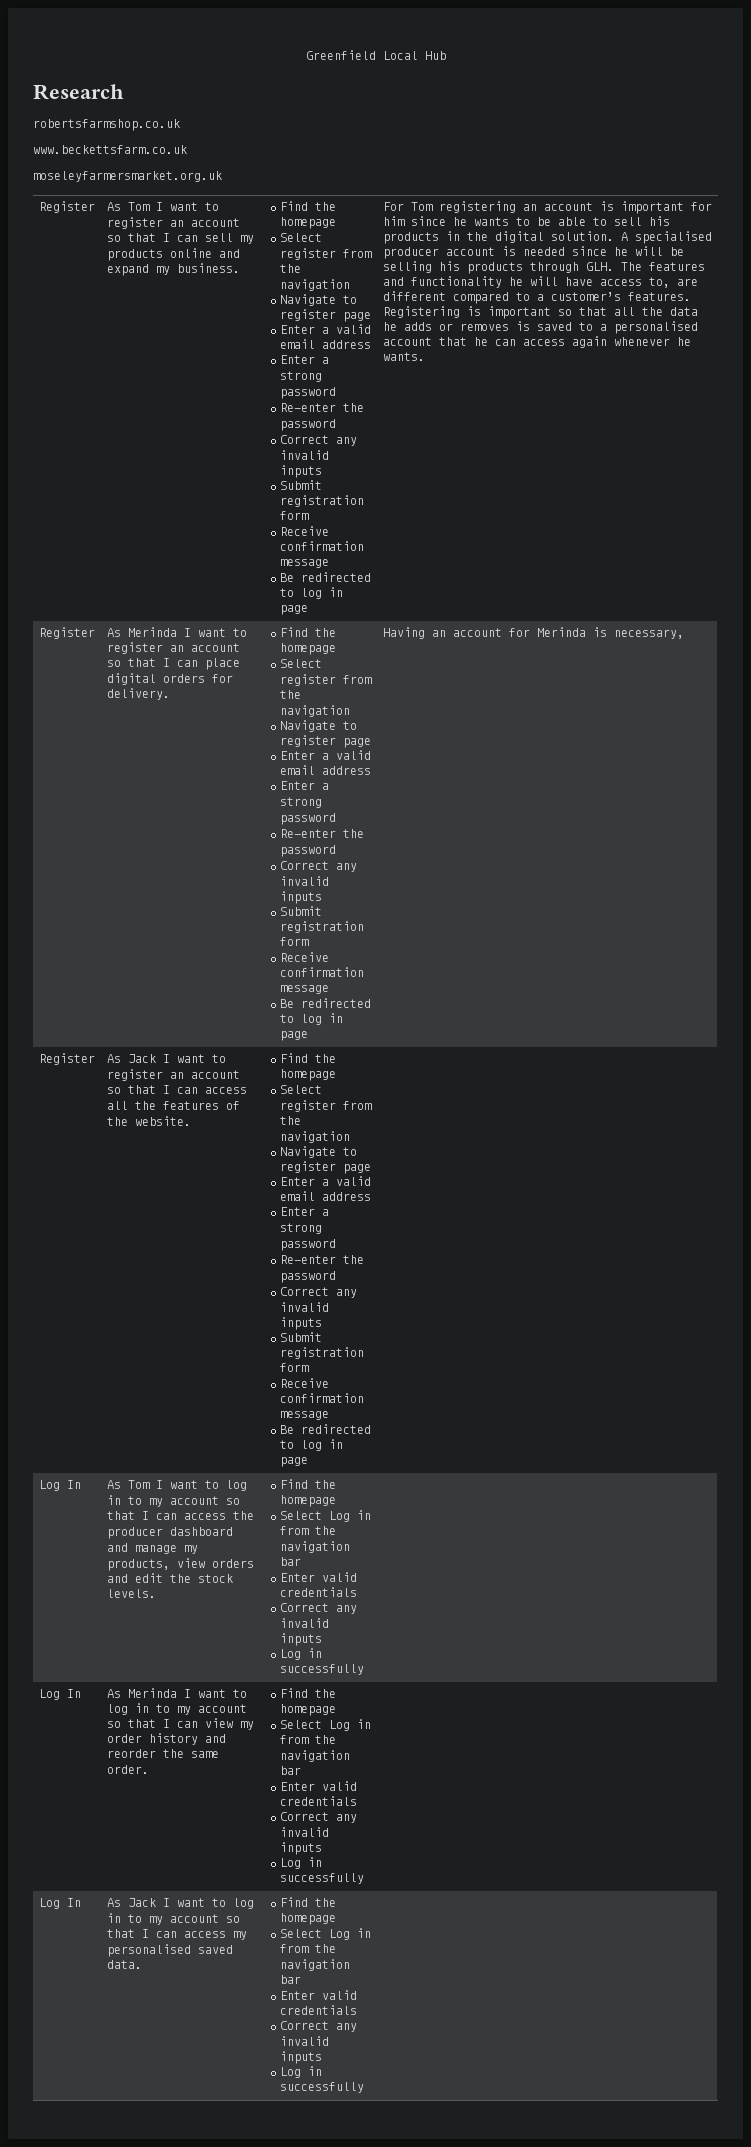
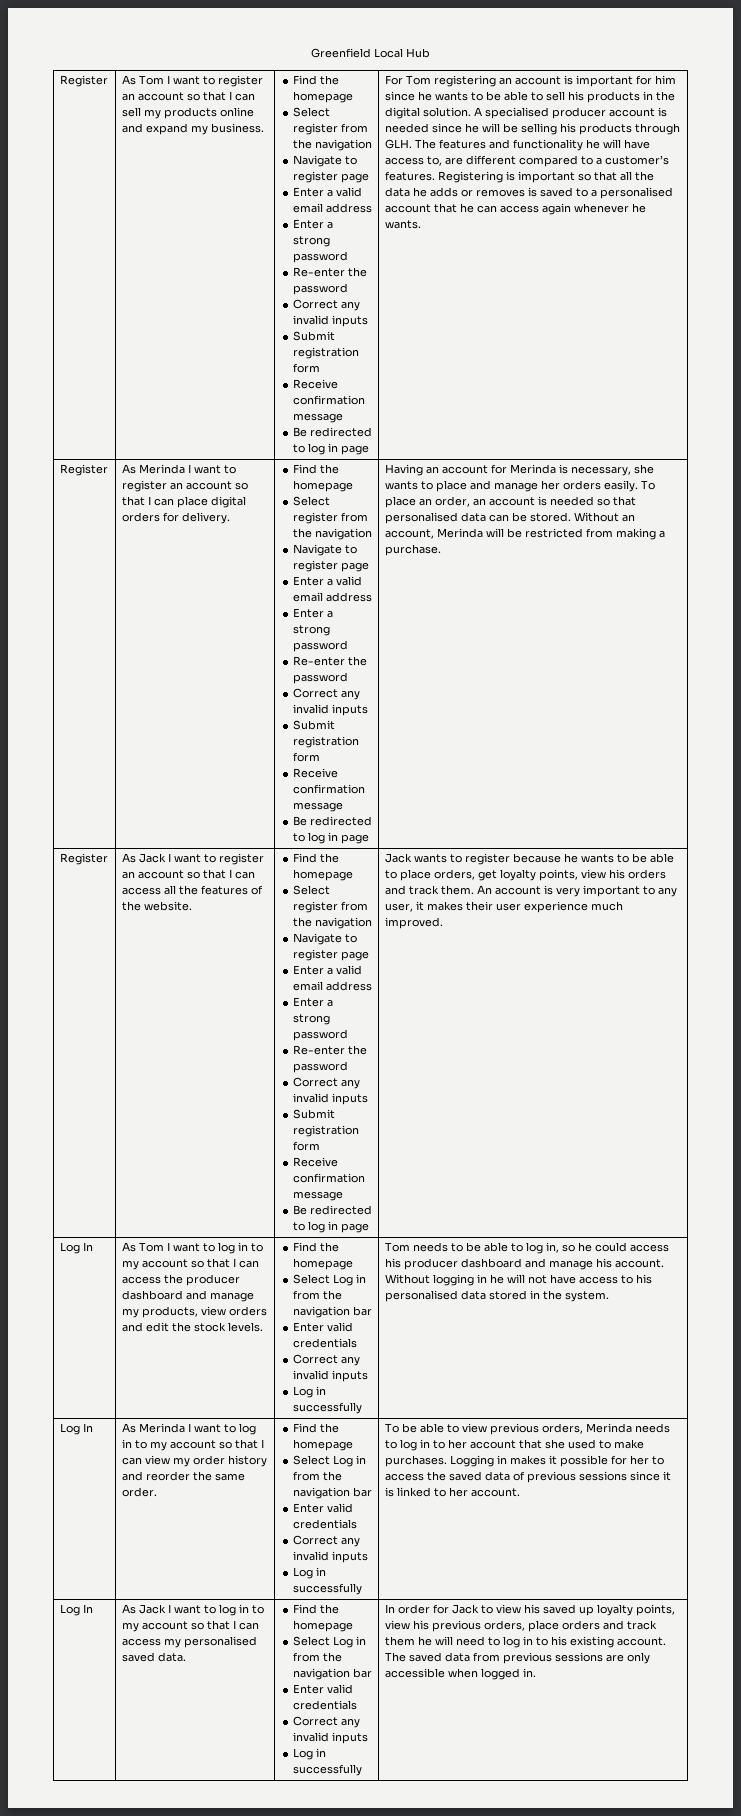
[33,84,124,100] [33,119,180,131] [33,145,187,154] [33,171,222,182] // Research // robertsfarmshop.co.uk // www.beckettsfarm.co.uk // moseleyfarmersmarket.org.uk -> (430, 53) none
(684, 634) none -> [633,464,654,474] [384,480,655,492] [384,496,636,508] [384,512,635,524] [384,528,665,540] [384,544,441,556] she wants to place and manage her orders easily. To place an order, an account is needed so that personalised data can be stored. Without an account, Merinda will be restricted from making a purchase.
(308, 1462) none -> [384,853,674,865] [384,869,666,881] [384,885,677,897] [384,901,623,913] [384,917,443,929] Jack wants to register because he wants to be able to place orders, get loyalty points, view his orders and track them. An account is very important to any user, it makes their user experience much improved.
(364, 1669) none -> [384,1242,669,1254] [384,1258,664,1270] [384,1274,652,1286] [384,1290,609,1302] Tom needs to be able to log in, so he could access his producer dashboard and manage his account. Without logging in he will not have access to his personalised data stored in the system.
(364, 1878) none -> [384,1423,670,1435] [384,1439,644,1451] [384,1455,664,1467] [384,1471,671,1483] [384,1487,520,1497] To be able to view previous orders, Merinda needs to log in to her account that she used to make purchases. Logging in makes it possible for her to access the saved data of previous sessions since it is linked to her account.
(364, 2087) none -> [384,1604,675,1616] [384,1620,657,1632] [384,1636,666,1648] [384,1652,650,1664] [384,1668,536,1680] In order for Jack to view his saved up loyalty points, view his previous orders, place orders and track them he will need to log in to his existing account. The saved data from previous sessions are only accessible when logged in.

